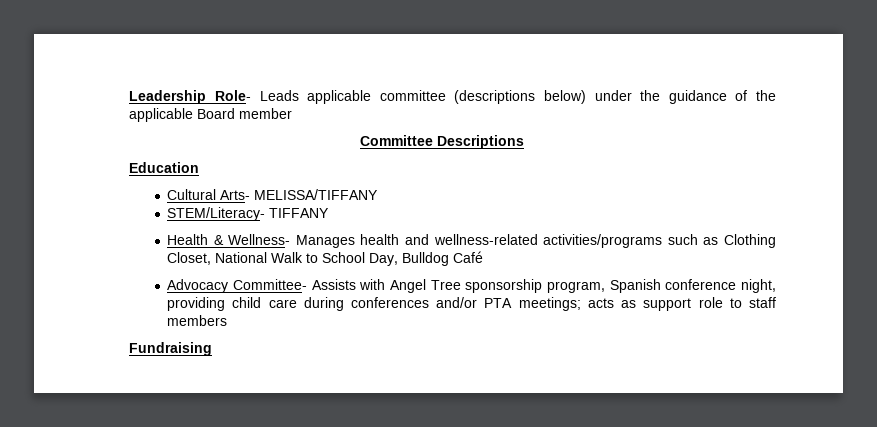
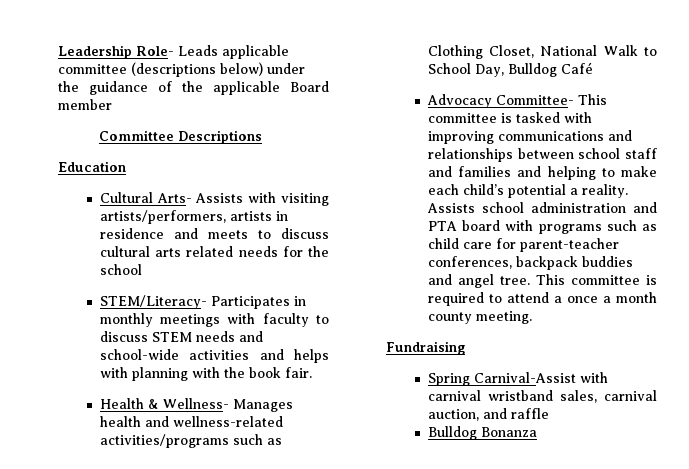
[254,189,379,200] [167,207,330,221] MELISSA/TIFFANY // STEM/Literacy- TIFFANY -> [195,192,329,206] [99,210,288,224] [99,228,329,239] [99,246,329,257] [99,264,142,275] [99,295,306,309] [99,313,329,327] [99,331,263,342] [99,349,329,363] [99,367,312,381] Assists with visiting artists/performers, artists in residence and meets to discuss cultural arts related needs for the school // STEM/Literacy- Participates in monthly meetings with faculty to discuss STEM needs and school-wide activities and helps with planning with the book fair.
[311,279,776,293] [167,297,777,311] [167,315,228,326] [129,342,213,356] Assists with Angel Tree sponsorship program, Spanish conference night, providing child care during conferences and/or PTA meetings; acts as support role to staff members // Fundraising -> [577,94,607,105] [427,112,592,123] [427,130,632,144] [427,148,657,162] [427,166,657,180] [427,184,628,198] [426,202,657,213] [427,220,657,234] [427,238,619,252] [427,256,633,270] [427,274,657,288] [427,292,657,306] [427,311,532,324] [386,341,466,355] [427,372,608,386] [427,390,657,403] [427,408,549,421] [427,426,537,440] This committee is tasked with improving communications and relationships between school staff and families and helping to make each child’s potential a reality. Assists school administration and PTA board with programs such as child care for parent-teacher conferences, backpack buddies and angel tree. This committee is required to attend a once a month county meeting. // Fundraising // Spring Carnival-Assist with carnival wristband sales, carnival auction, and raffle // Bulldog Bonanza

